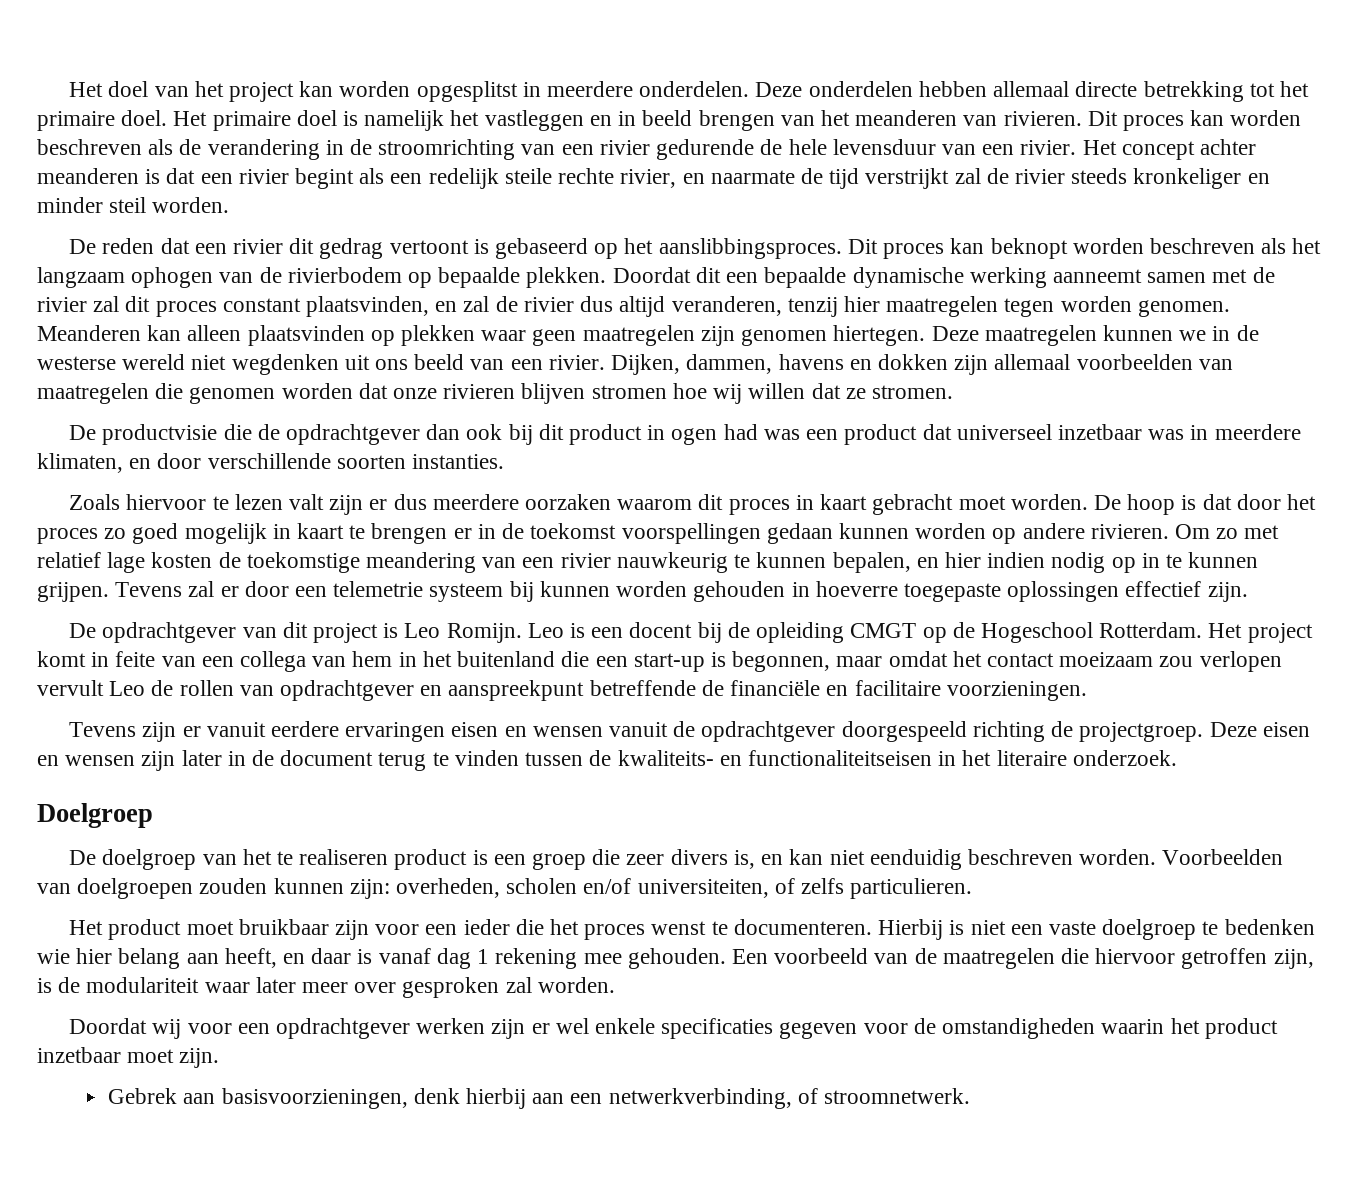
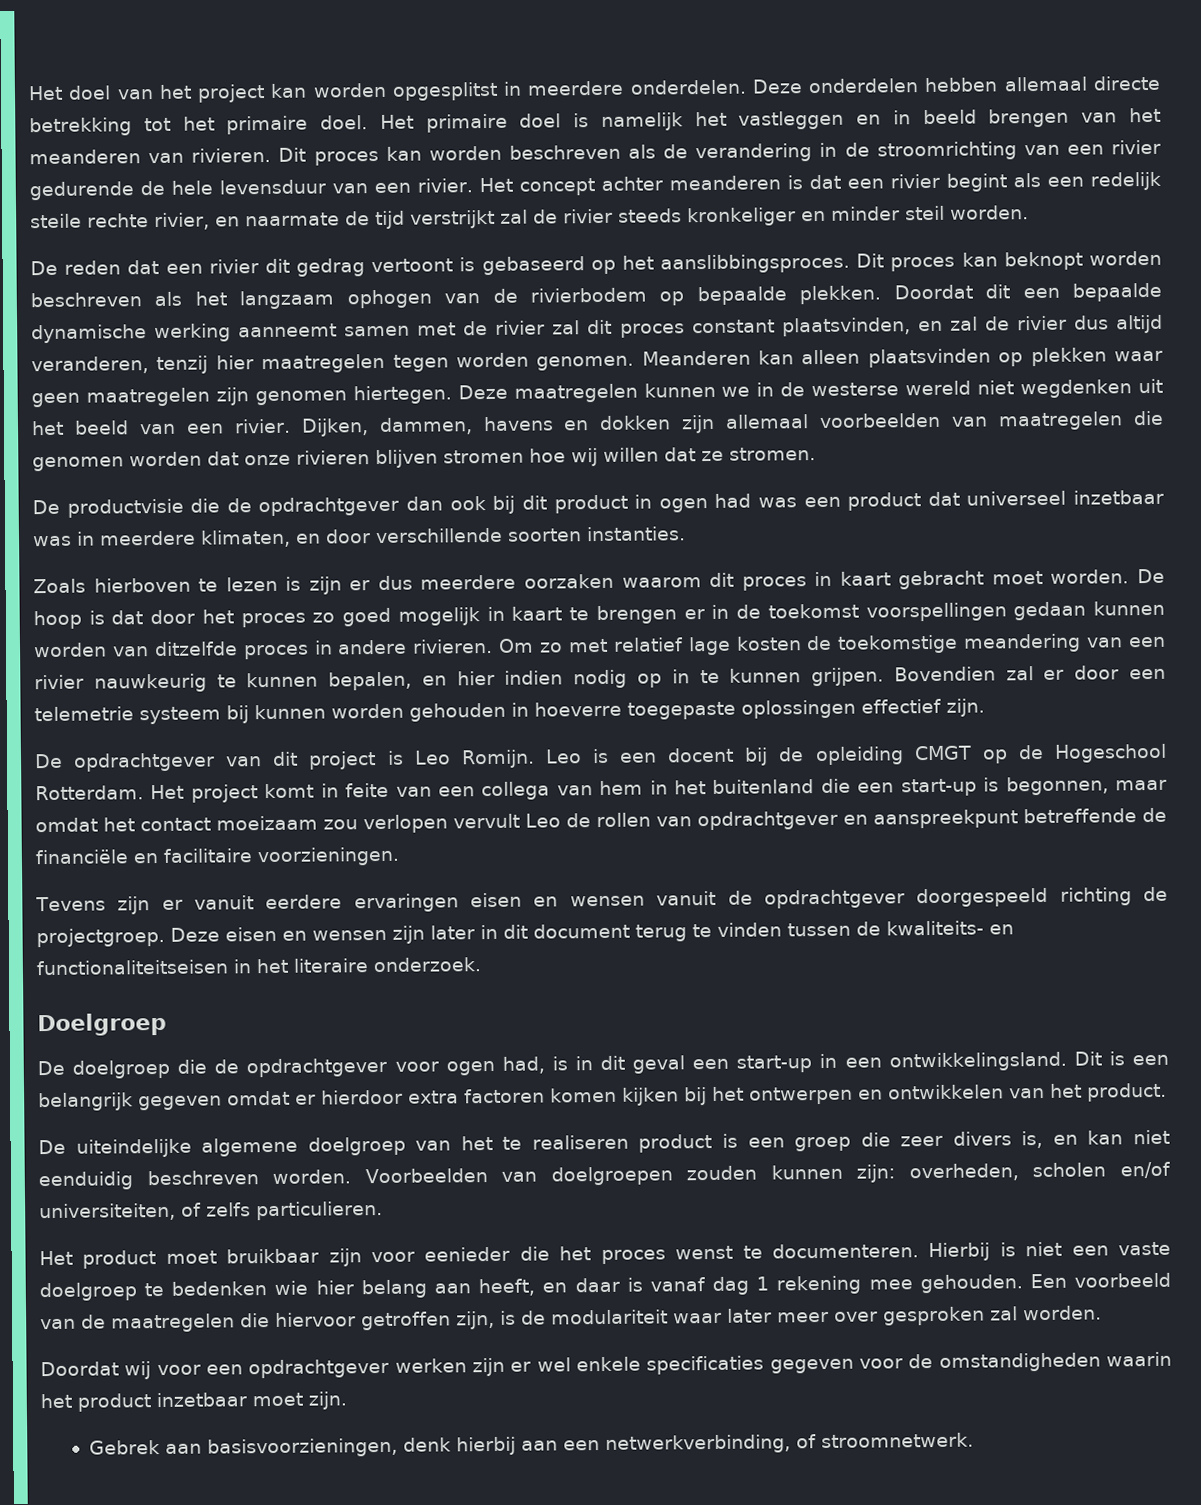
[375,359,409,370] ons -> [31,420,64,436] het
[126,494,207,510] hiervoor -> [93,577,191,593] hierboven
[289,494,325,510] valt -> [285,576,302,591] is
[992,528,1017,544] op -> [112,640,333,660] van ditzelfde proces in
[115,582,183,597] Tevens -> [893,666,996,682] Bovendien
[252,750,275,766] de -> [503,924,528,939] dit
(197, 859) none -> [177,1051,1170,1078] [38,1082,1167,1112] [38,1136,406,1158] die de opdrachtgever voor ogen had, is in dit geval een start-up in een ontwikkelingsland. Dit is een belangrijk gegeven omdat er hierdoor extra factoren komen kijken bij het ontwerpen en ontwikkelen van het product. // De uiteindelijke algemene doelgroep
[425,919,510,935] een ieder -> [424,1246,511,1262] eenieder

